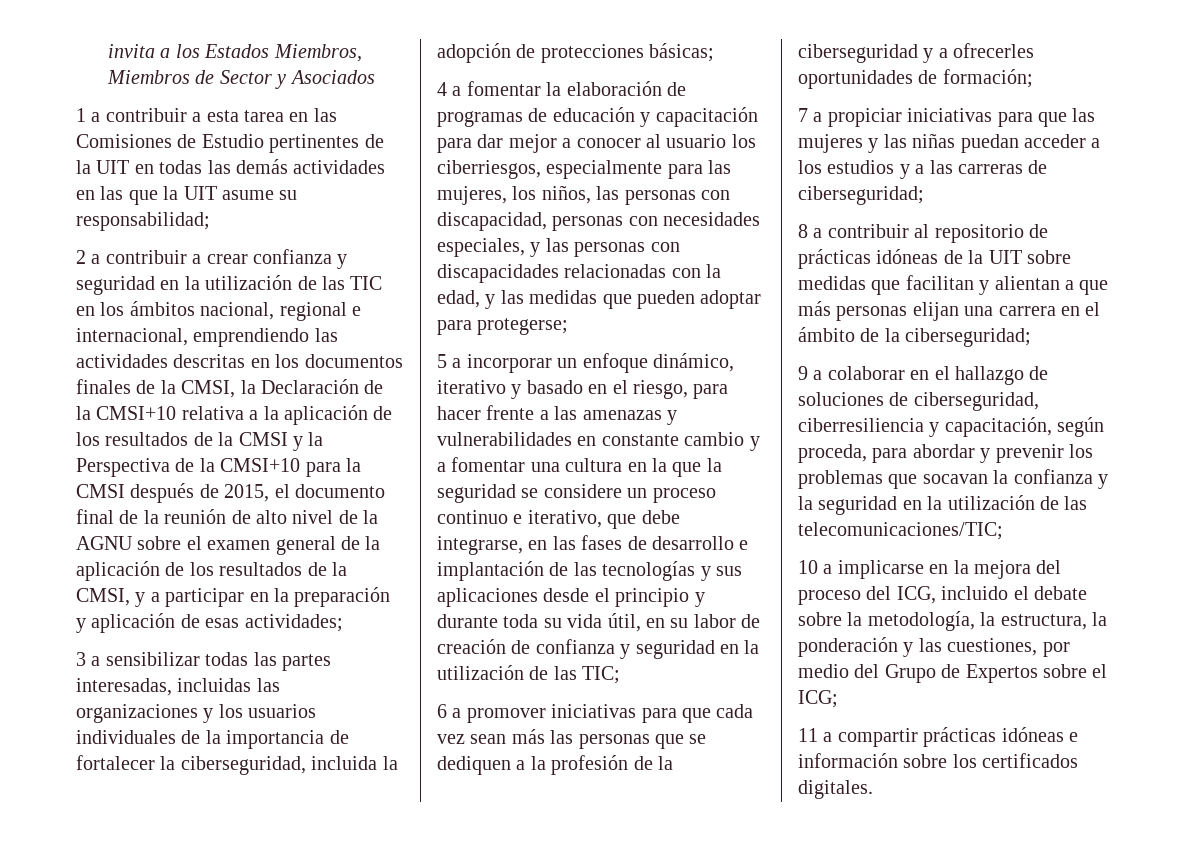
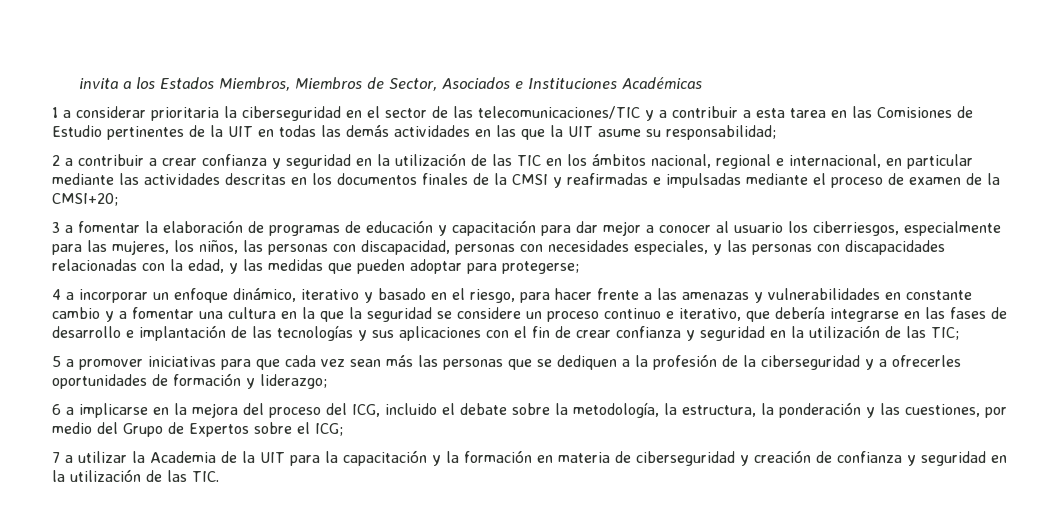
[219,70,287,89] Sector y -> [389,78,438,91] Sector,
(375, 77) none -> [515,77,703,89] e Instituciones Académicas
(101, 117) none -> [76,106,667,121] considerar prioritaria la ciberseguridad en el sector de las telecomunicaciones/TIC y a
[193,328,310,347] emprendiendo -> [886,154,973,169] [52,173,114,185] en particular mediante
[181,379,384,398] [76,405,393,425] [76,432,324,451] [76,458,361,477] [76,483,385,503] [76,509,379,524] [76,536,381,555] [76,561,347,581] [76,587,391,607] [76,613,343,633] [76,652,331,671] [76,678,280,696] [76,704,317,723] [76,730,349,749] [76,755,398,775] [437,43,715,63] [437,82,447,96] CMSI, la Declaración de la CMSI+10 relativa a la aplicación de los resultados de la CMSI y la Perspectiva de la CMSI+10 para la CMSI después de 2015, el documento final de la reunión de alto nivel de la AGNU sobre el examen general de la aplicación de los resultados de la CMSI, y a participar en la preparación y aplicación de esas actividades; // 3 a sensibilizar todas las partes interesadas, incluidas las organizaciones y los usuarios individuales de la importancia de fortalecer la ciberseguridad, incluida la adopción de protecciones básicas; // 4 -> [512,173,1000,188] [52,193,118,206] [52,222,60,233] CMSI y reafirmadas e impulsadas mediante el proceso de examen de la CMSI+20; // 3
[437,354,447,368] 5 -> [52,289,61,300] 4
[641,510,680,524] [437,536,523,555] debe integrarse, -> [775,306,899,322] debería integrarse
[543,588,705,607] [437,613,761,632] [437,639,531,654] desde el principio y durante toda su vida útil, en su labor de creación de -> [486,326,611,338] con el fin de crear
[437,704,447,718] 6 -> [52,356,61,367] 5
[942,69,1033,88] [798,108,1096,127] [798,133,1101,153] [798,160,1048,179] [798,186,924,205] [798,224,1048,243] [798,249,1071,269] [798,275,1109,295] [798,301,1101,321] [798,327,1032,347] [798,366,1049,385] [798,392,1039,411] [798,417,1105,437] [798,444,1093,463] [798,469,1108,489] [798,495,1088,515] [798,522,1003,540] [798,560,818,574] formación; // 7 a propiciar iniciativas para que las mujeres y las niñas puedan acceder a los estudios y a las carreras de ciberseguridad; // 8 a contribuir al repositorio de prácticas idóneas de la UIT sobre medidas que facilitan y alientan a que más personas elijan una carrera en el ámbito de la ciberseguridad; // 9 a colaborar en el hallazgo de soluciones de ciberseguridad, ciberresiliencia y capacitación, según proceda, para abordar y prevenir los problemas que socavan la confianza y la seguridad en la utilización de las telecomunicaciones/TIC; // 10 -> [173,373,327,389] [52,404,61,415] formación y liderazgo; // 6
[798,727,1078,747] [798,753,1079,768] [798,780,873,799] 11 a compartir prácticas idóneas e información sobre los certificados digitales. -> [52,450,1007,466] [52,469,219,482] 7 a utilizar la Academia de la UIT para la capacitación y la formación en materia de ciberseguridad y creación de confianza y seguridad en la utilización de las TIC.

